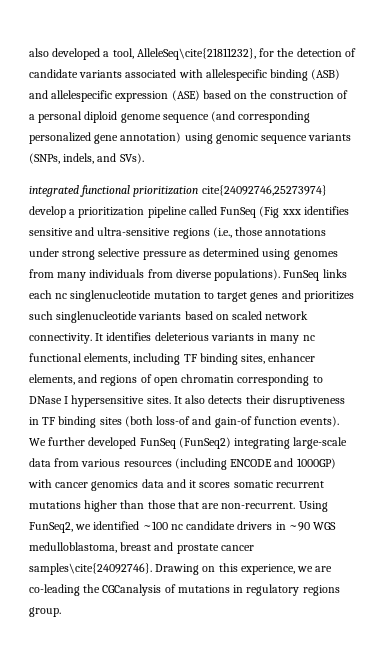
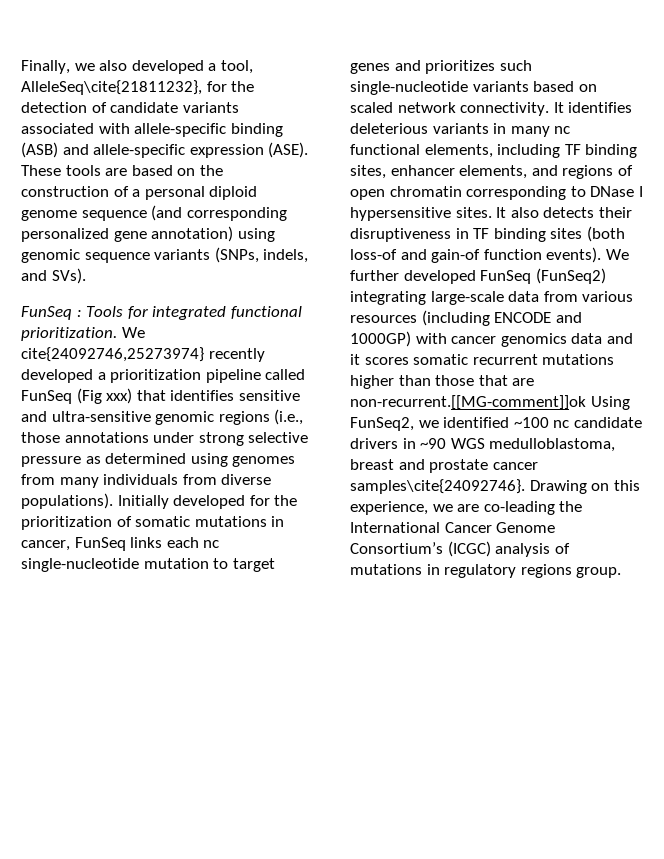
(29, 52) none -> [21,60,95,74] Finally, we
[205,69,267,81] allelespecific -> [134,123,227,137] allele-specific
[51,90,200,102] allelespecific expression (ASE) -> [93,142,309,158] [21,165,128,176] allele-specific expression (ASE). These tools are
[29,185,327,197] [29,206,66,218] integrated functional prioritization cite{24092746,25273974} develop -> [21,306,302,320] [21,327,145,341] [21,347,265,362] [21,369,93,383] FunSeq : Tools for integrated functional prioritization. We cite{24092746,25273974} recently developed
[281,209,301,215] xxx -> [106,388,166,404] xxx) that
(171, 231) none -> [155,411,215,425] genomic
(281, 275) none -> [117,495,298,509] [21,516,285,530] [21,540,70,551] Initially developed for the prioritization of somatic mutations in cancer,
[70,290,152,302] singlenucleotide -> [21,558,139,572] single-nucleotide
[56,311,138,323] singlenucleotide -> [350,81,468,95] single-nucleotide
[221,502,296,509] non-recurrent. -> [350,395,586,410] non-recurrent.[[MG-comment]]ok
[102,584,162,596] CGCanalysis -> [350,522,556,533] [350,541,551,557] International Cancer Genome Consortium’s (ICGC) analysis

